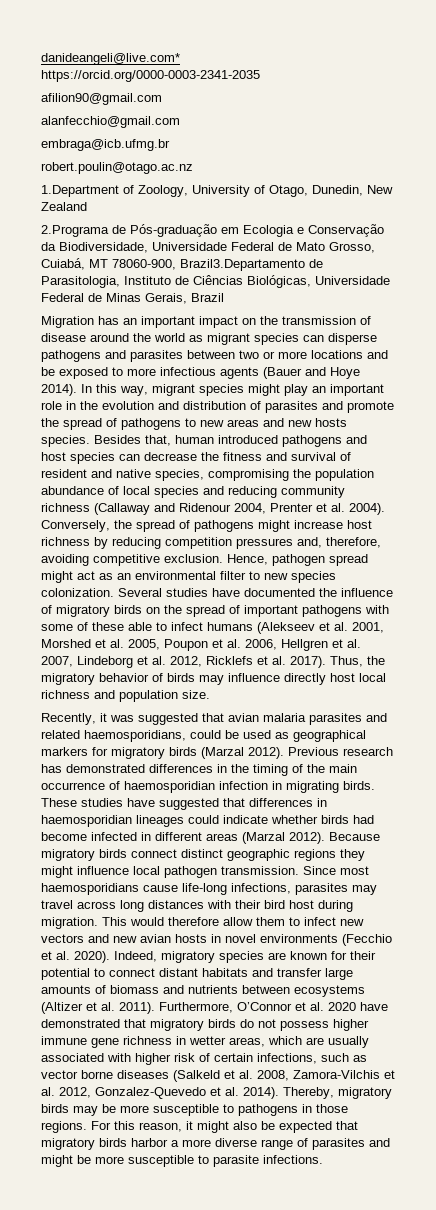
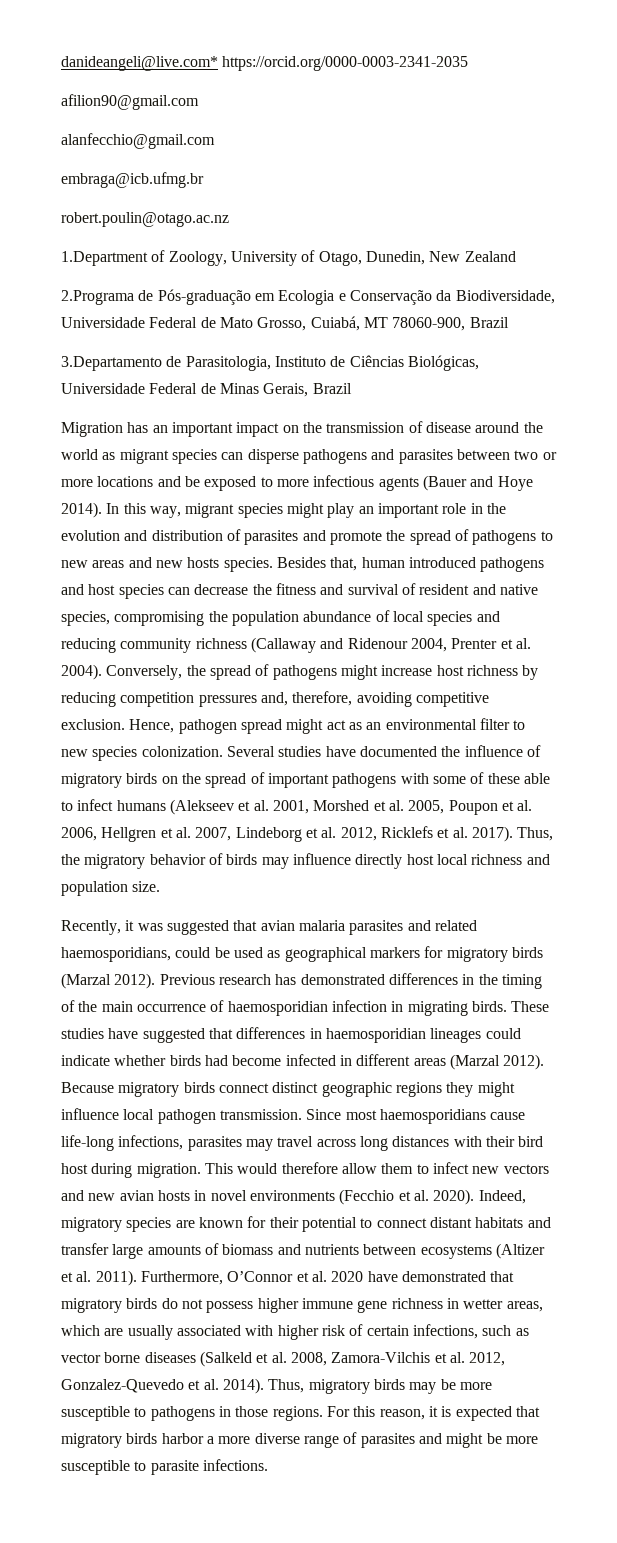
[180,259,305,271] Brazil3.Departamento -> [469,317,509,328] [61,356,162,371] Brazil // 3.Departamento
[283,1087,334,1099] Thereby, -> [268,1379,305,1393] Thus,
[197,1121,275,1133] might also be -> [441,1406,452,1417] is

